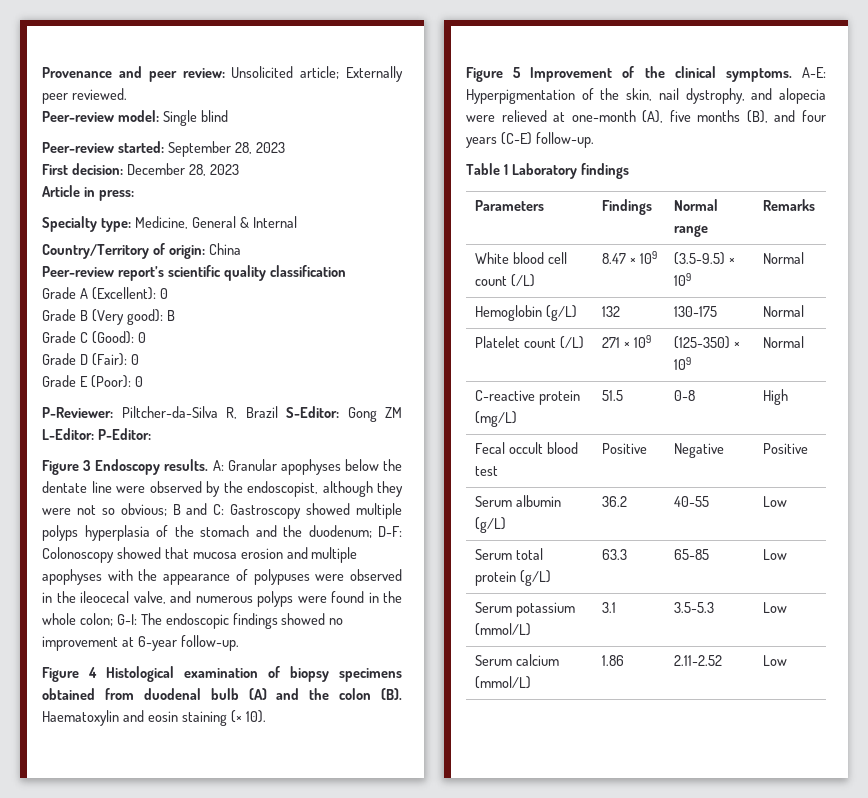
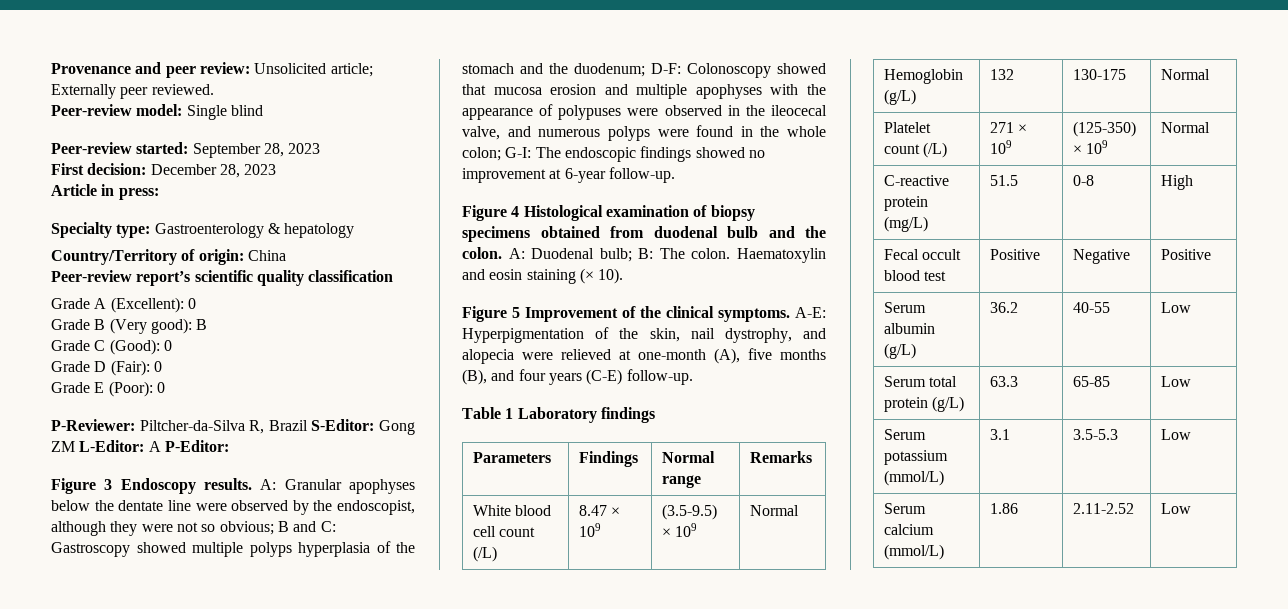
[134,216,297,229] Medicine, General & Internal -> [154,223,355,238] Gastroenterology & hepatology
(94, 434) none -> [148,441,161,452] A
[248,688,402,700] (A) and the colon (B). -> [768,226,826,238] [462,247,731,262] and the colon. A: Duodenal bulb; B: The colon.

